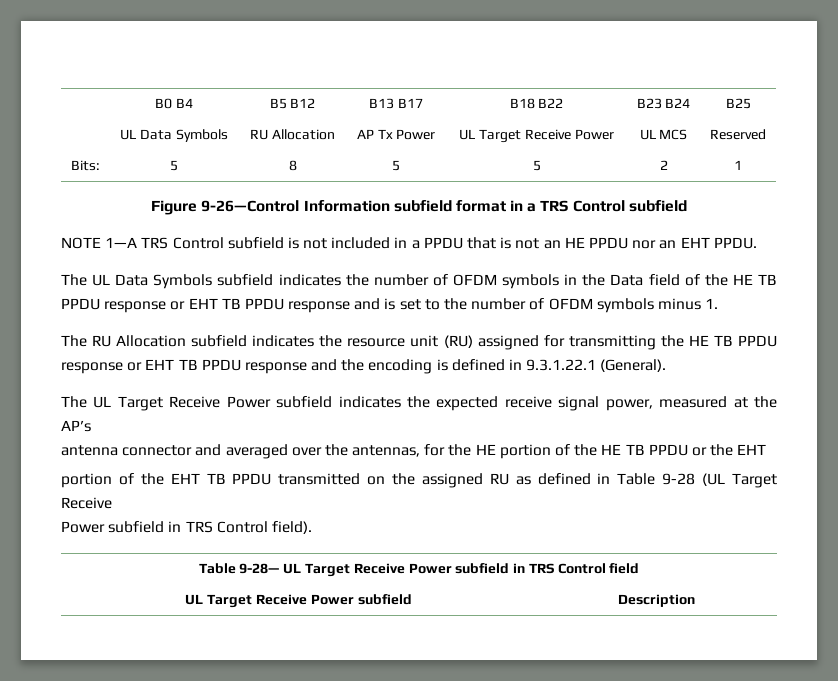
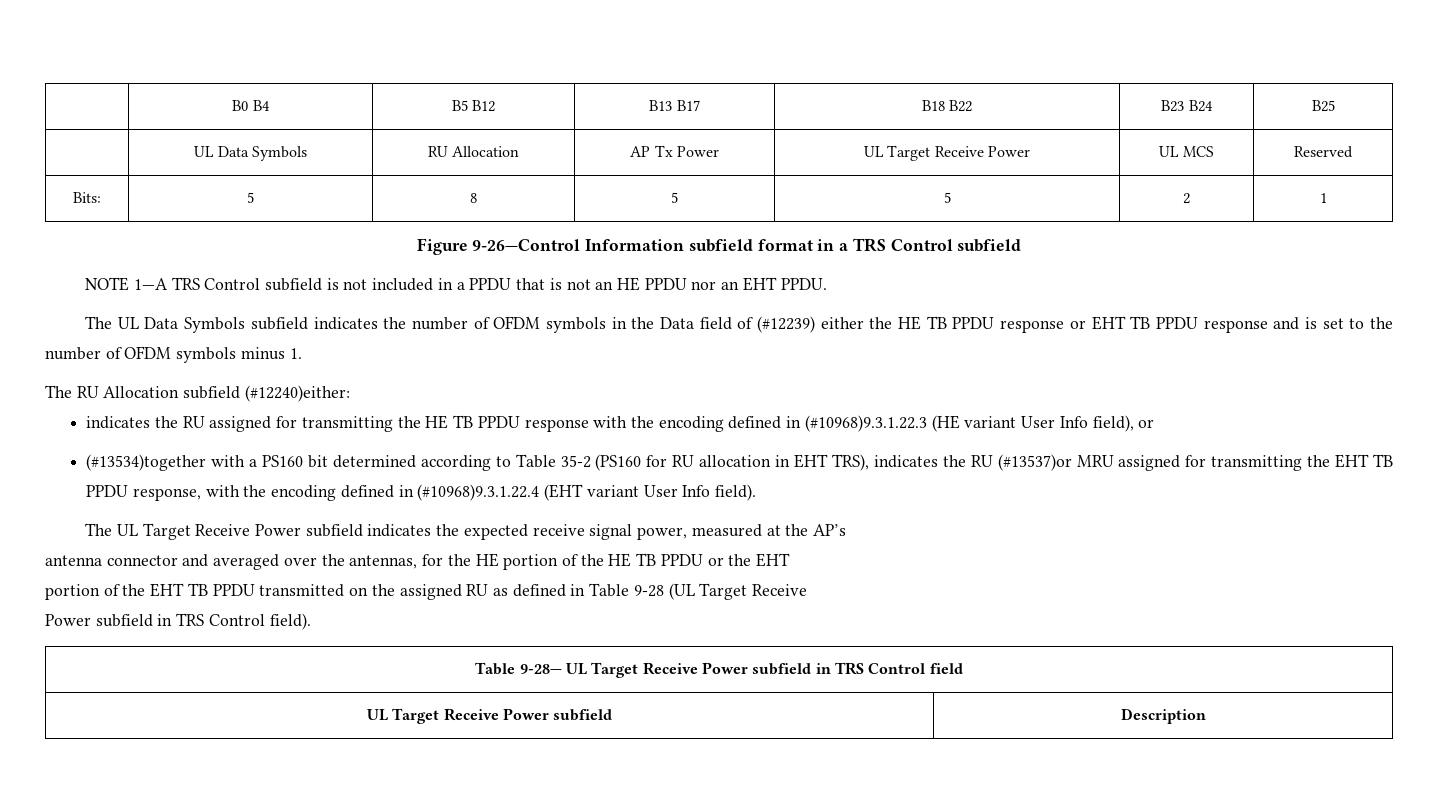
(700, 280) none -> [757,316,864,333] (#12239) either
[252,335,473,348] indicates the resource unit (RU) -> [244,385,350,402] [86,416,205,429] (#12240)either: // indicates the RU
[127,359,667,374] or EHT TB PPDU response and the encoding is defined in 9.3.1.22.1 (General). -> [593,415,1155,432] [86,454,1394,471] [86,484,756,501] with the encoding defined in (#10968)9.3.1.22.3 (HE variant User Info field), or // (#13534)together with a PS160 bit determined according to Table 35-2 (PS160 for RU allocation in EHT TRS), indicates the RU (#13537)or MRU assigned for transmitting the EHT TB PPDU response, with the encoding defined in (#10968)9.3.1.22.4 (EHT variant User Info field).

